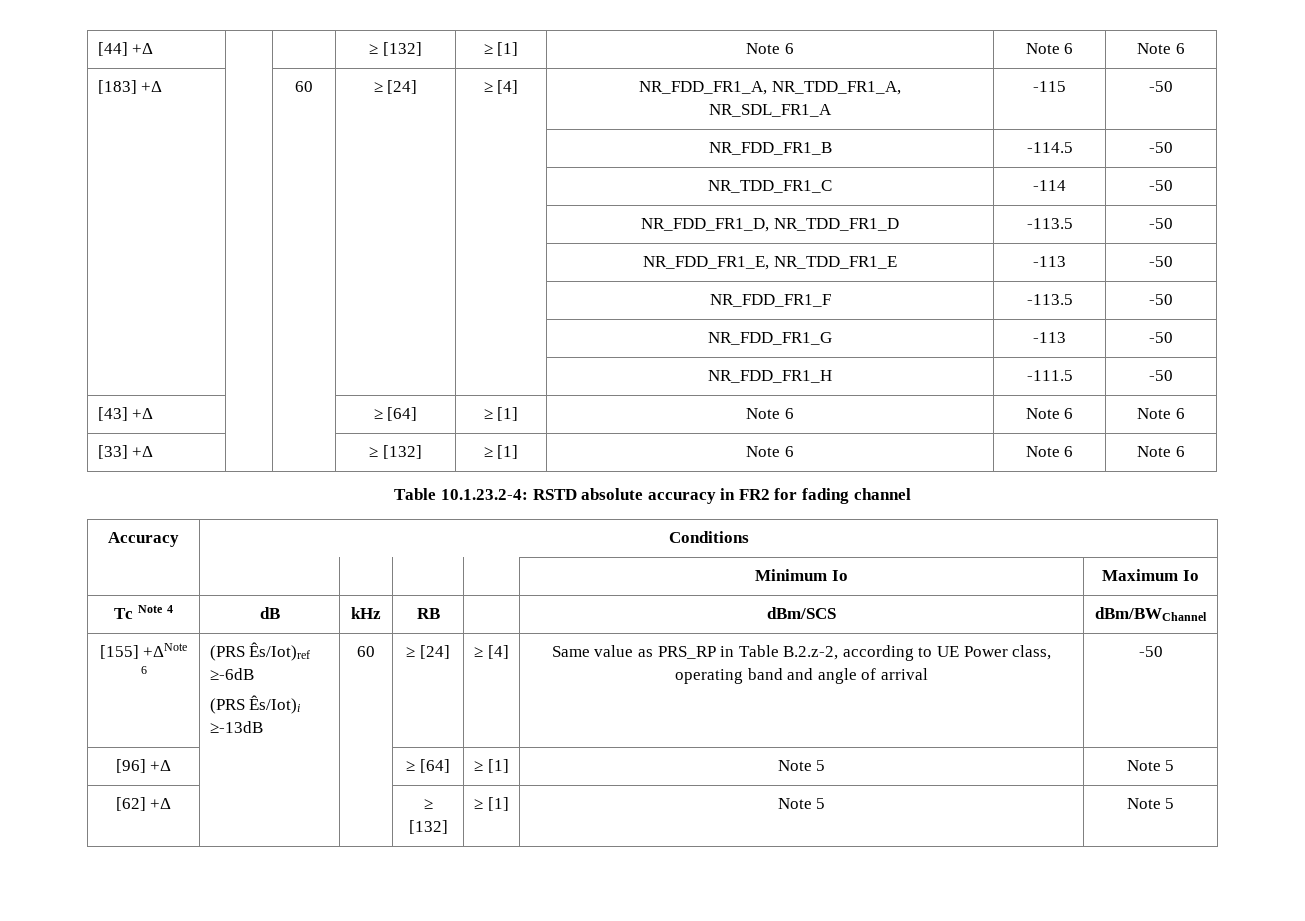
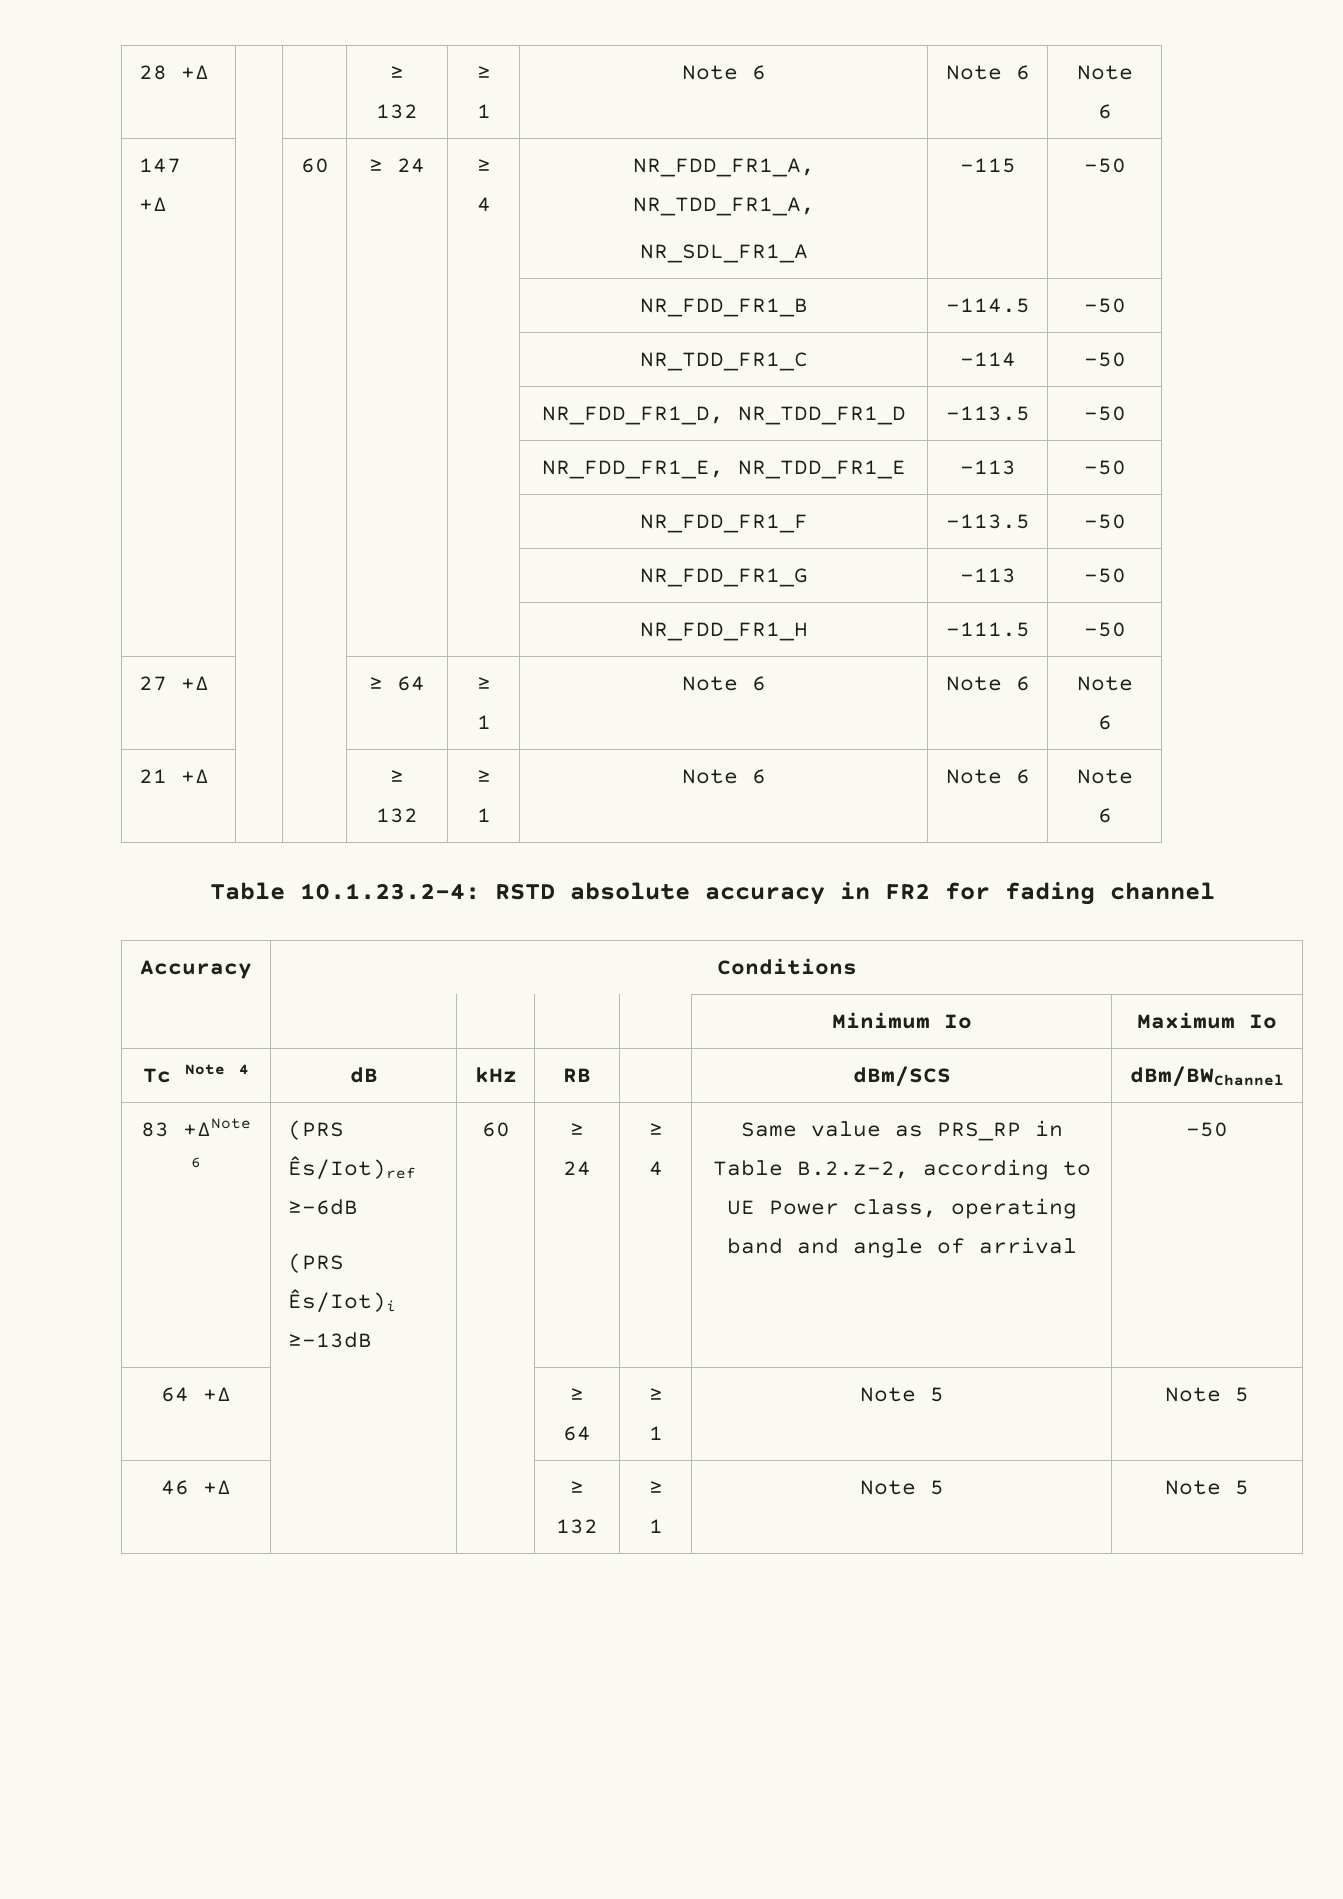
[97,42,154,56] [369,42,422,56] [483,42,519,56] [746,43,794,54] [1025,43,1074,54] [1137,43,1185,54] [97,80,137,94] [44] +Δ | | | ≥ [132] | ≥ [1] | Note 6 | Note 6 | Note 6 // [183] -> [138,65,209,80] [390,66,404,79] [376,104,418,119] [476,66,491,79] [476,104,491,118] [681,65,766,80] [945,65,1030,80] [1076,65,1133,80] [1097,104,1112,119] [138,158,181,173] 28 +Δ | | | ≥ 132 | ≥ 1 | Note 6 | Note 6 | Note 6 // 147
[387,80,418,94] [483,80,519,94] [24] | ≥ [4] -> [397,158,425,173] [476,159,491,172] [476,197,491,212] 24 | ≥ 4
[97,407,154,421] [373,407,418,421] [483,407,519,421] [746,408,794,419] [1025,408,1074,419] [1137,408,1185,419] [97,445,154,459] [369,445,422,459] [483,445,519,459] [43] +Δ | | | ≥ [64] | ≥ [1] | Note 6 | Note 6 | Note 6 // [33] +Δ | | | ≥ [132] | ≥ [1] -> [138,676,209,691] [369,676,425,691] [476,677,491,690] [476,715,491,729] [681,676,766,691] [945,676,1030,691] [1076,676,1133,691] [1097,715,1112,730] [138,769,209,783] [390,770,404,783] [376,808,418,823] [476,770,491,783] [476,808,491,822] 27 +Δ | | | ≥ 64 | ≥ 1 | Note 6 | Note 6 | Note 6 // 21 +Δ | | | ≥ 132 | ≥ 1
[99,645,139,659] [155] -> [141,1122,169,1137] 83
[419,645,450,659] [474,645,509,659] [24] | ≥ [4] -> [563,1161,591,1176] [648,1123,663,1136] [648,1161,663,1176] 24 | ≥ 4
[115,759,172,773] [406,759,450,773] [474,759,509,773] [96] +Δ | | | ≥ [64] | ≥ [1] -> [161,1387,231,1402] [570,1388,584,1401] [563,1426,591,1441] [648,1388,663,1401] [648,1426,663,1440] 64 +Δ | | | ≥ 64 | ≥ 1
[115,797,172,811] [423,799,433,809] [408,820,448,834] [474,797,509,811] [62] +Δ | | | ≥ [132] | ≥ [1] -> [161,1480,231,1495] [570,1481,584,1494] [556,1519,598,1534] [648,1481,663,1494] [648,1519,663,1533] 46 +Δ | | | ≥ 132 | ≥ 1

